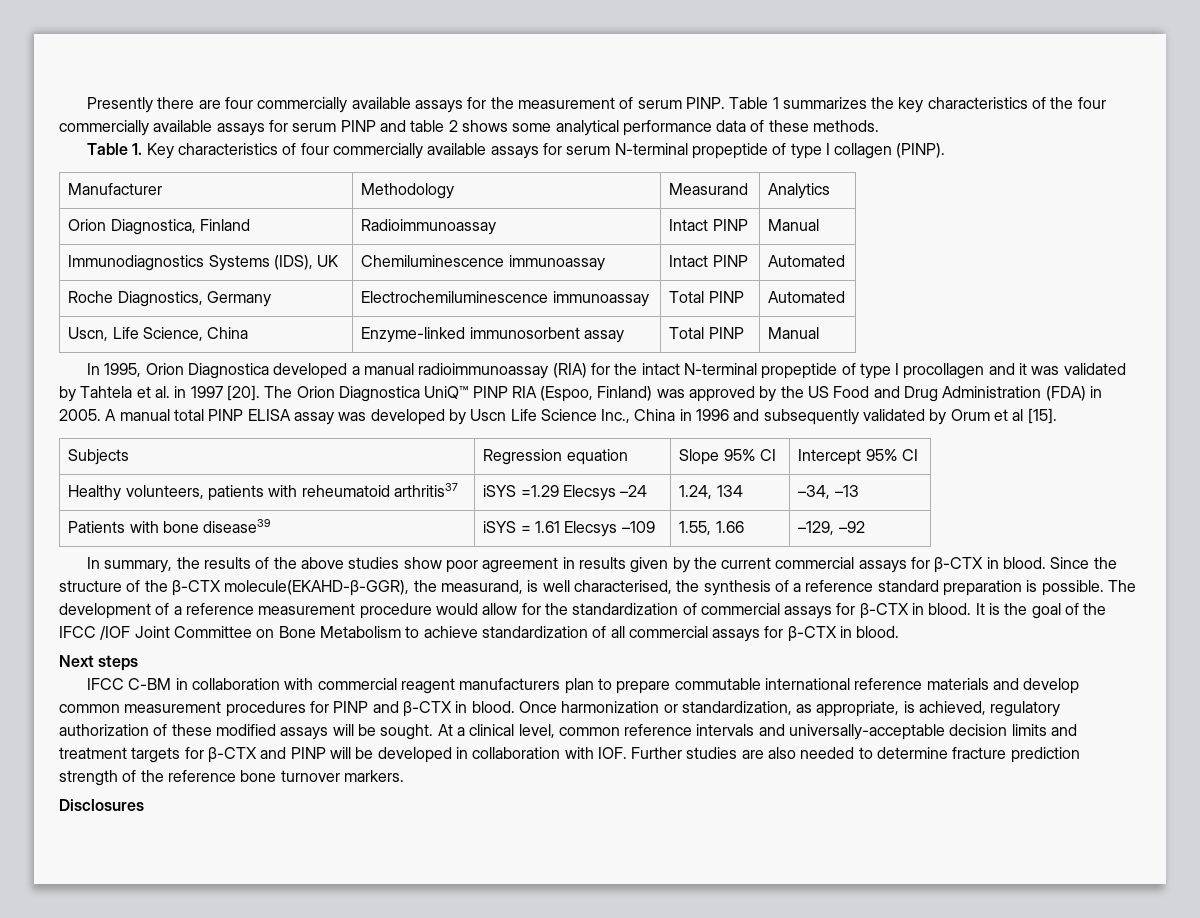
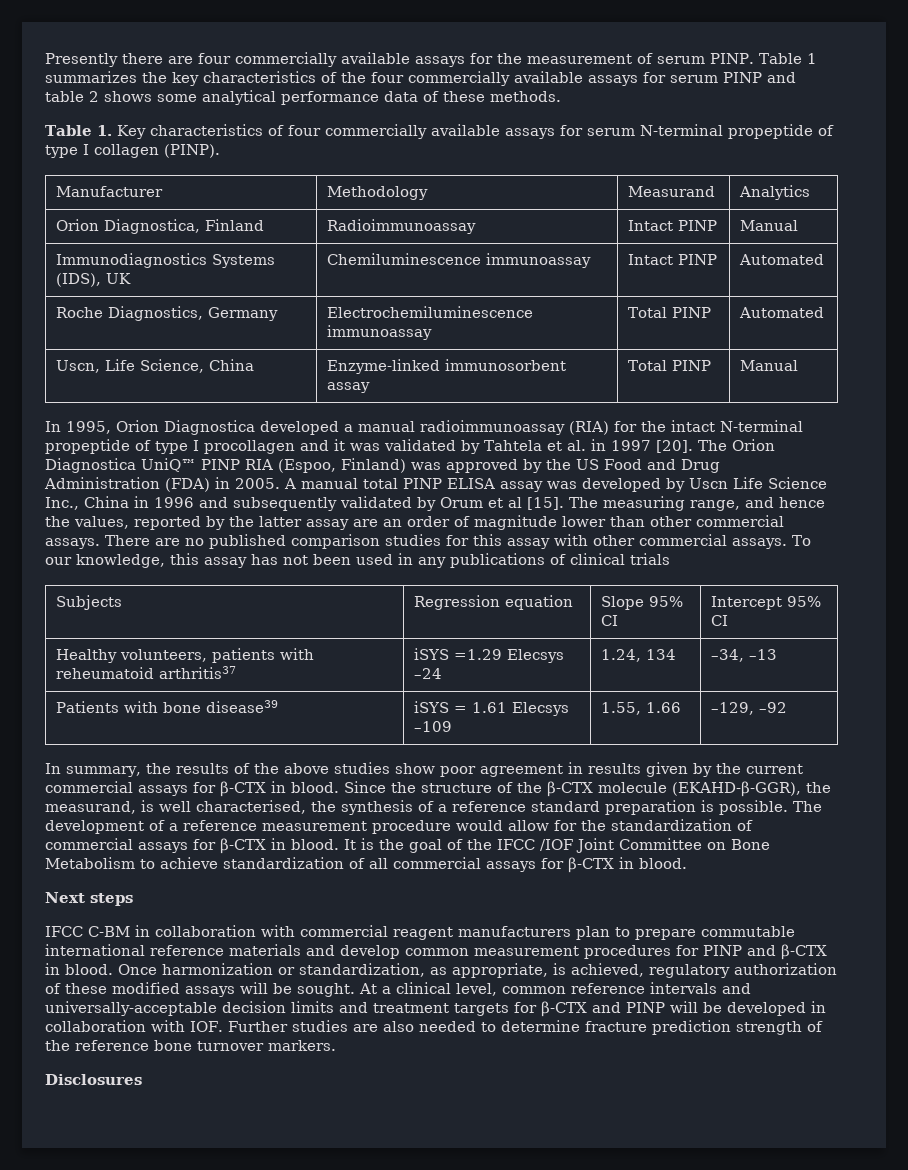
(1057, 416) none -> [569,496,825,511] [45,515,784,530] [45,534,811,549] [45,553,670,568] The measuring range, and hence the values, reported by the latter assay are an order of magnitude lower than other commercial assays. There are no published comparison studies for this assay with other commercial assays. To our knowledge, this assay has not been used in any publications of clinical trials
[224,580,410,596] molecule(EKAHD-β-GGR), -> [598,781,801,797] molecule (EKAHD-β-GGR),

